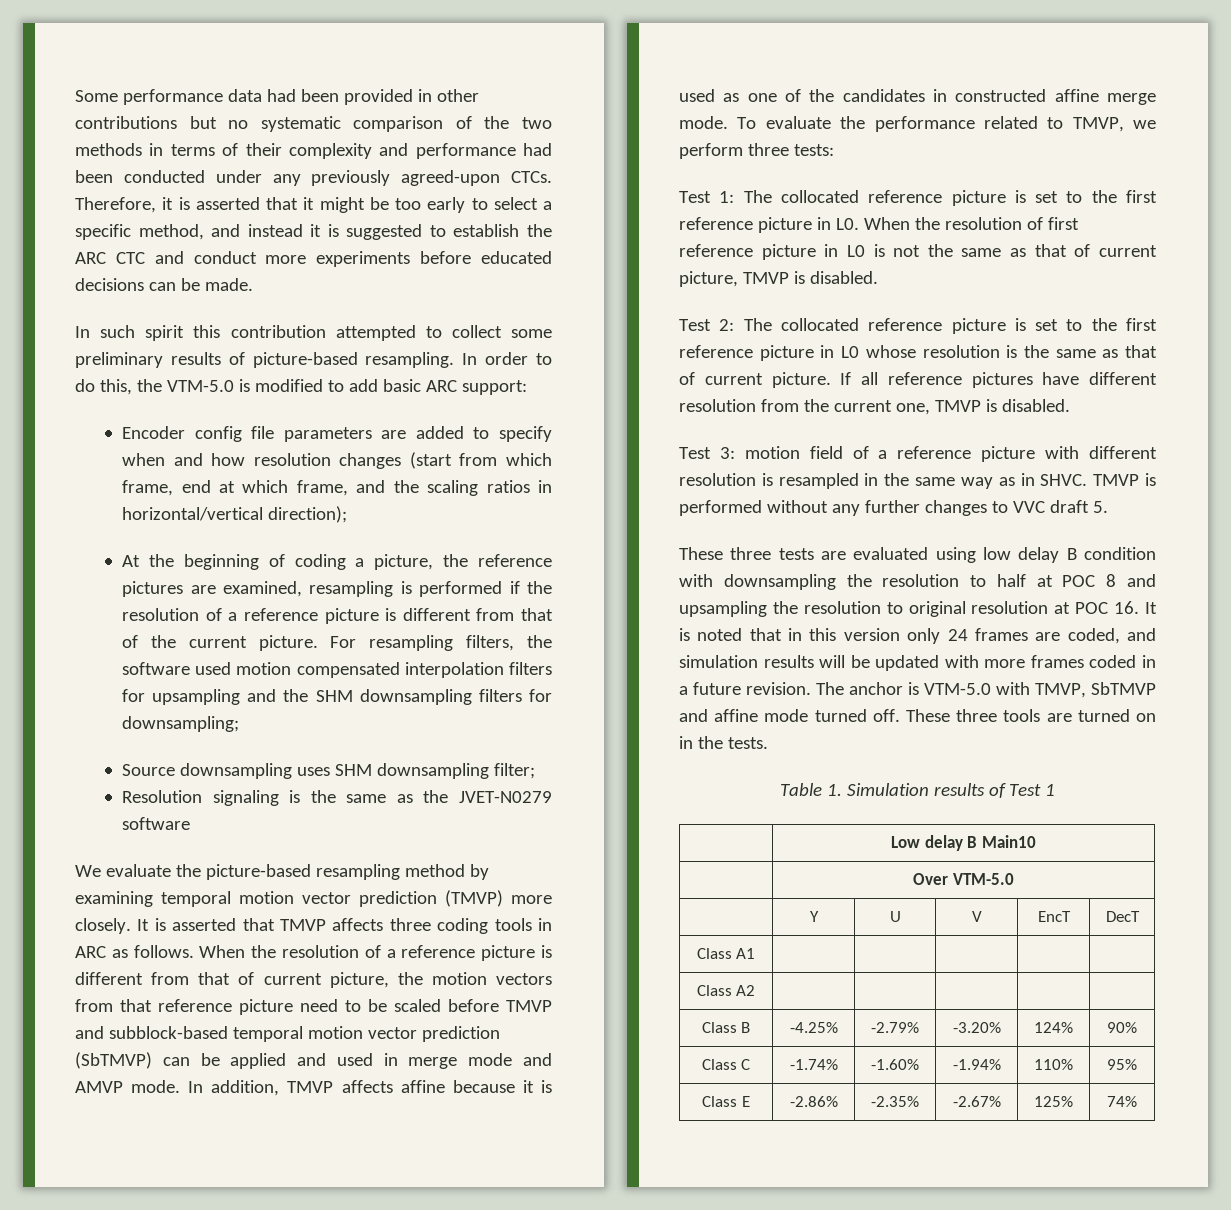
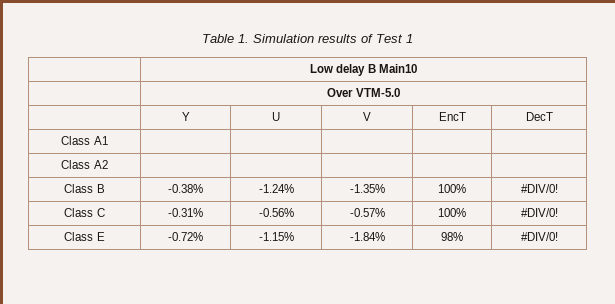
[75,89,479,105] [75,116,552,132] [75,143,552,159] [75,170,552,186] [75,197,552,213] [75,224,552,240] [75,251,552,267] [75,278,253,291] [75,325,552,341] [75,352,552,368] [75,379,527,395] [122,426,553,442] [122,452,552,469] [122,480,552,496] [122,506,348,523] [122,554,552,570] [122,581,552,597] [122,608,554,624] [122,635,553,651] [122,662,552,678] [122,689,552,705] [122,716,240,732] [122,763,536,779] [122,790,552,806] [122,817,191,830] [75,864,489,880] [75,890,552,907] [75,918,552,934] [75,945,552,961] [75,972,552,988] [75,999,552,1015] [75,1026,500,1042] [75,1052,552,1069] [75,1080,552,1096] [679,89,1156,105] [679,116,1156,132] [679,143,834,159] [679,190,1157,206] [679,217,1079,233] [679,244,1157,260] [679,271,878,287] [679,318,1157,334] [679,345,1157,361] [679,372,1157,388] [679,399,1070,415] [679,446,1157,462] [679,473,1156,489] [679,500,1108,516] [679,547,1156,563] [679,574,1156,590] [679,601,1157,617] [679,628,1156,644] [679,655,1156,671] [679,682,1156,698] [679,709,1156,722] [679,736,768,749] Some performance data had been provided in other contributions but no systematic comparison of the two methods in terms of their complexity and performance had been conducted under any previously agreed-upon CTCs. Therefore, it is asserted that it might be too early to select a specific method, and instead it is suggested to establish the ARC CTC and conduct more experiments before educated decisions can be made. // In such spirit this contribution attempted to collect some preliminary results of picture-based resampling. In order to do this, the VTM-5.0 is modified to add basic ARC support: // Encoder config file parameters are added to specify when and how resolution changes (start from which frame, end at which frame, and the scaling ratios in horizontal/vertical direction); // At the beginning of coding a picture, the reference pictures are examined, resampling is performed if the resolution of a reference picture is different from that of the current picture. For resampling filters, the software used motion compensated interpolation filters for upsampling and the SHM downsampling filters for downsampling; // Source downsampling uses SHM downsampling filter; // Resolution signaling is the same as the JVET-N0279 software // We evaluate the picture-based resampling method by examining temporal motion vector prediction (TMVP) more closely. It is asserted that TMVP affects three coding tools in ARC as follows. When the resolution of a reference picture is different from that of current picture, the motion vectors from that reference picture need to be scaled before TMVP and subblock-based temporal motion vector prediction (SbTMVP) can be applied and used in merge mode and AMVP mode. In addition, TMVP affects affine because it is used as one of the candidates in constructed affine merge mode. To evaluate the performance related to TMVP, we perform three tests: // Test 1: The collocated reference picture is set to the first reference picture in L0. When the resolution of first reference picture in L0 is not the same as that of current picture, TMVP is disabled. // Test 2: The collocated reference picture is set to the first reference picture in L0 whose resolution is the same as that of current picture. If all reference pictures have different resolution from the current one, TMVP is disabled. // Test 3: motion field of a reference picture with different resolution is resampled in the same way as in SHVC. TMVP is performed without any further changes to VVC draft 5. // These three tests are evaluated using low delay B condition with downsampling the resolution to half at POC 8 and upsampling the resolution to original resolution at POC 16. It is noted that in this version only 24 frames are coded, and simulation results will be updated with more frames coded in a future revision. The anchor is VTM-5.0 with TMVP, SbTMVP and affine mode turned off. These three tools are turned on in the tests. // -> (202, 38) none
[789,1022,838,1033] [871,1022,919,1033] [952,1022,1001,1033] [1034,1022,1073,1033] [1107,1022,1137,1033] [701,1059,751,1070] [789,1059,838,1070] [871,1059,919,1070] [952,1059,1001,1070] [1034,1059,1073,1070] [1107,1059,1137,1070] [702,1096,750,1107] [789,1096,838,1107] [871,1096,919,1107] [952,1096,1001,1107] [1034,1096,1073,1107] [1107,1096,1137,1107] -4.25% | -2.79% | -3.20% | 124% | 90% // Class C | -1.74% | -1.60% | -1.94% | 110% | 95% // Class E | -2.86% | -2.35% | -2.67% | 125% | 74% -> [168,184,203,193] [258,184,294,193] [349,184,385,193] [438,184,466,193] [520,184,558,193] [64,208,105,217] [168,208,203,217] [258,208,294,217] [349,208,385,217] [438,208,466,217] [520,208,558,217] [64,232,105,241] [168,232,203,241] [258,232,294,241] [349,232,385,241] [441,232,463,241] [520,232,558,241] -0.38% | -1.24% | -1.35% | 100% | #DIV/0! // Class C | -0.31% | -0.56% | -0.57% | 100% | #DIV/0! // Class E | -0.72% | -1.15% | -1.84% | 98% | #DIV/0!

